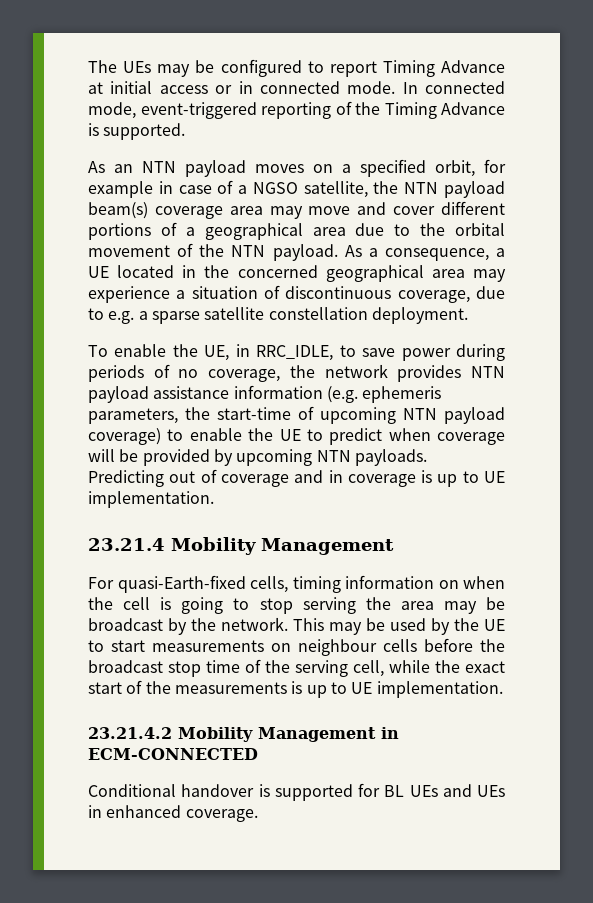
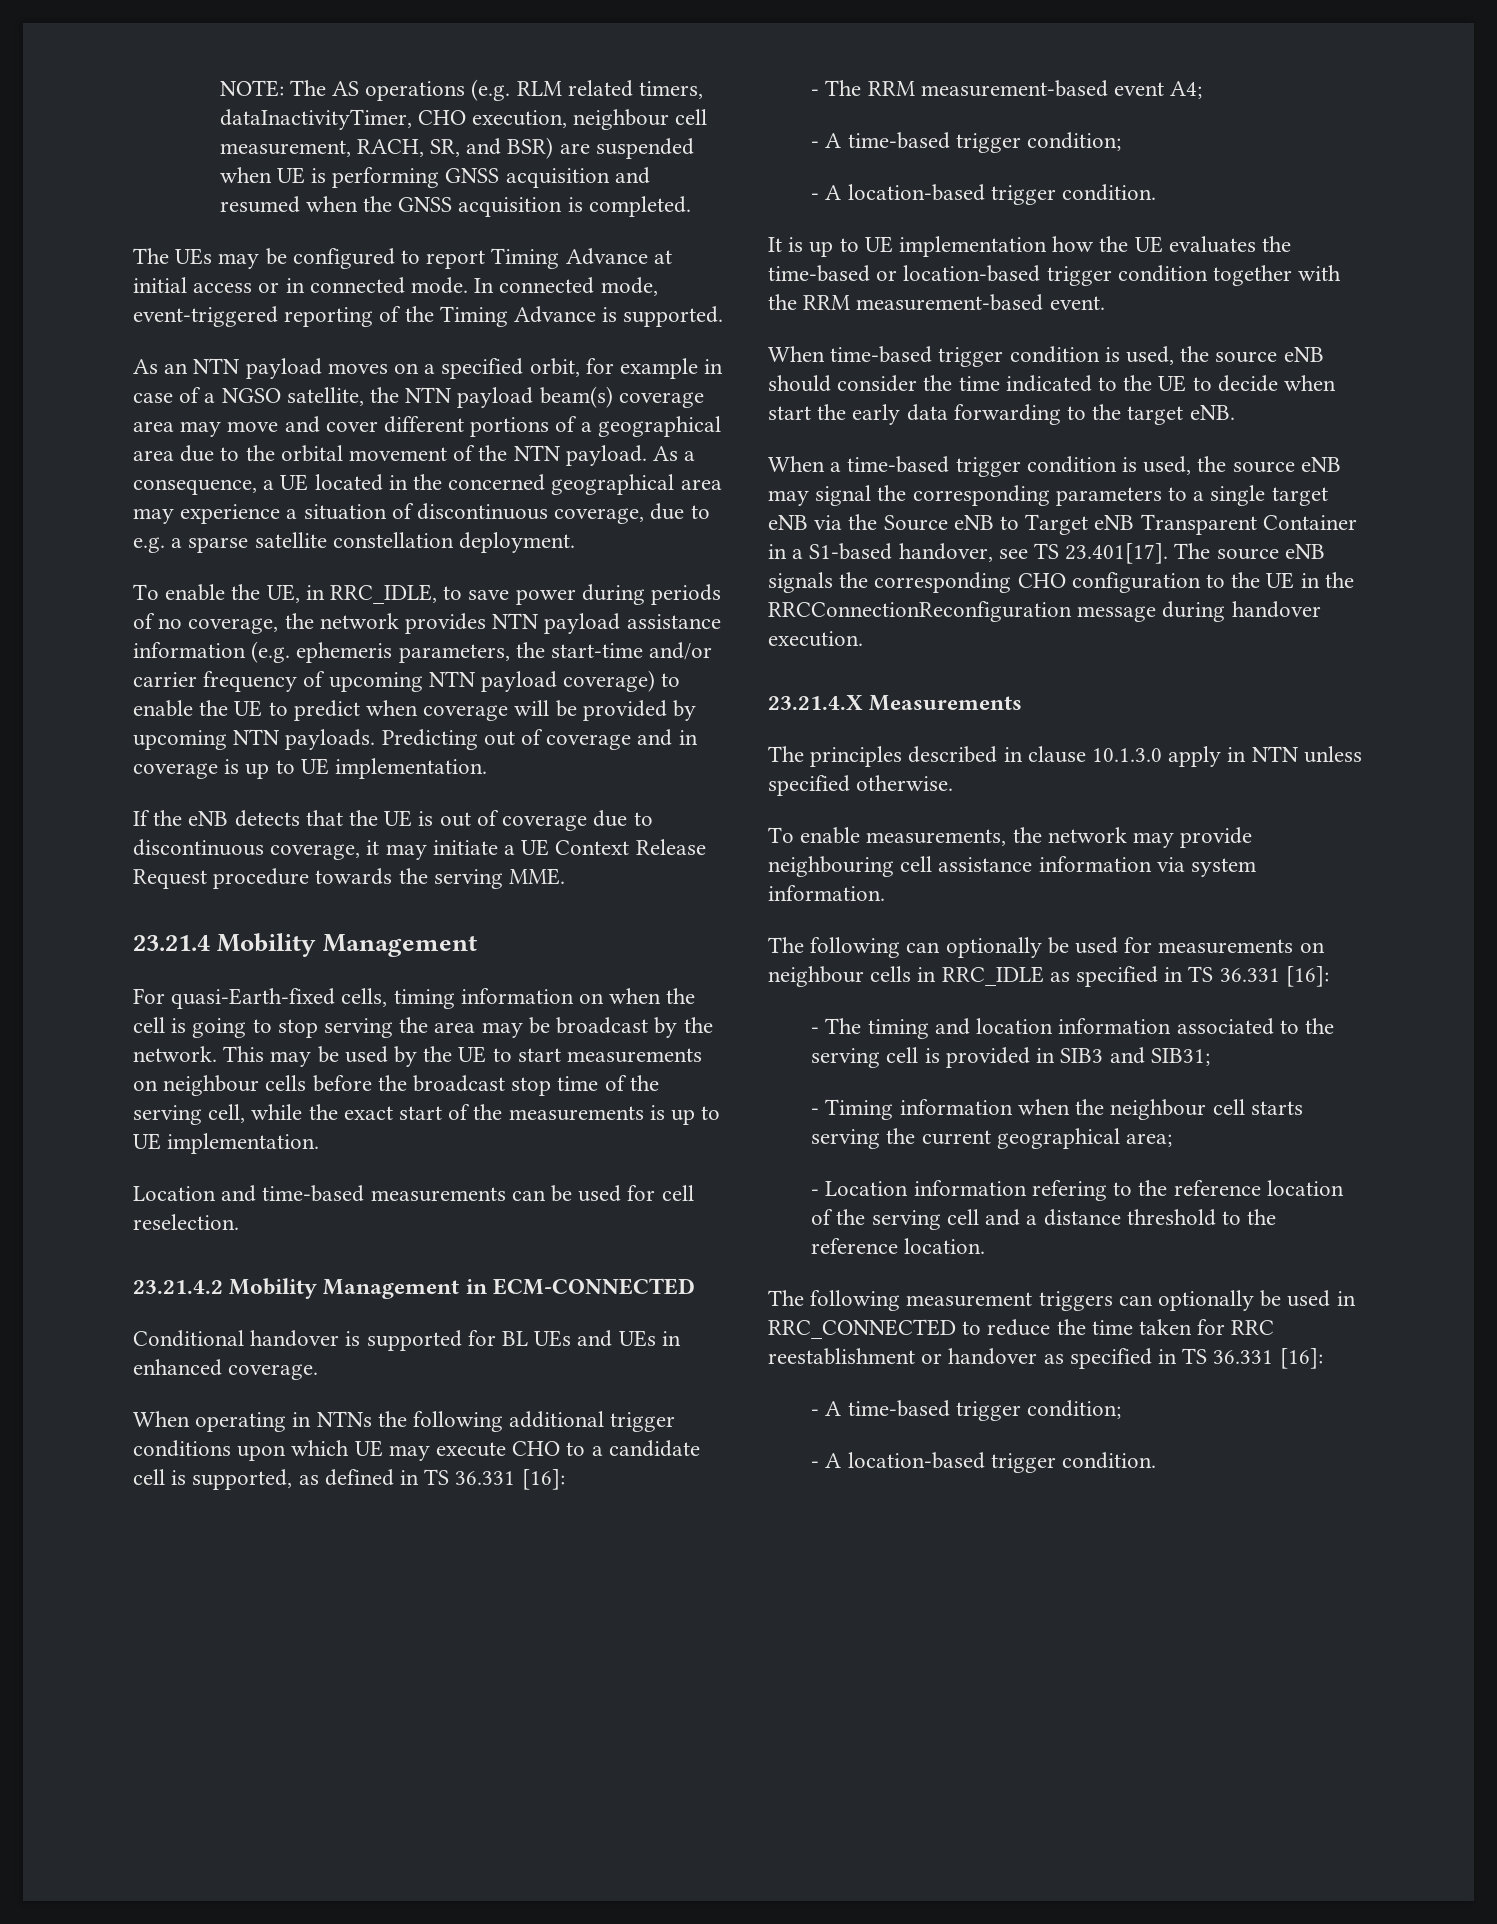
(88, 66) none -> [219,79,703,101] [219,109,708,130] [219,137,694,159] [219,167,650,188] [219,196,691,217] NOTE: The AS operations (e.g. RLM related timers, dataInactivityTimer, CHO execution, neighbour cell measurement, RACH, SR, and BSR) are suspended when UE is performing GNSS acquisition and resumed when the GNSS acquisition is completed. //
(291, 413) none -> [649,642,713,660] [133,671,298,692] and/or carrier frequency
(214, 499) none -> [133,810,653,831] [133,839,706,860] [133,868,566,889] // If the eNB detects that the UE is out of coverage due to discontinuous coverage, it may initiate a UE Context Release Request procedure towards the serving MME.
(503, 689) none -> [133,1185,694,1202] [133,1214,239,1230] // Location and time-based measurements can be used for cell reselection.
(258, 815) none -> [133,1411,676,1432] [133,1440,700,1461] [133,1469,565,1490] [811,80,1203,99] [811,132,1122,153] [811,184,1157,205] [768,236,1292,257] [768,265,1342,286] [768,294,1105,311] [768,346,1324,367] [768,375,1337,392] [768,404,1235,425] [768,456,1341,477] [768,485,1328,506] [768,514,1357,535] [768,543,1325,564] [768,572,1354,593] [768,601,1321,622] [768,631,863,647] [768,695,1023,711] [768,746,1362,767] [768,775,954,796] [768,827,1253,848] [768,856,1257,877] [768,885,885,901] [768,937,1325,958] [768,966,1329,987] [811,1018,1334,1039] [811,1047,1210,1068] [811,1099,1303,1120] [811,1128,1173,1149] [811,1180,1344,1201] [811,1209,1277,1230] [811,1238,986,1254] [768,1290,1356,1311] [768,1319,1275,1339] [768,1348,1323,1369] [811,1400,1122,1421] [811,1452,1157,1473] // When operating in NTNs the following additional trigger conditions upon which UE may execute CHO to a candidate cell is supported, as defined in TS 36.331 [16]: // - The RRM measurement-based event A4; // - A time-based trigger condition; // - A location-based trigger condition. // It is up to UE implementation how the UE evaluates the time-based or location-based trigger condition together with the RRM measurement-based event. // When time-based trigger condition is used, the source eNB should consider the time indicated to the UE to decide when start the early data forwarding to the target eNB. // When a time-based trigger condition is used, the source eNB may signal the corresponding parameters to a single target eNB via the Source eNB to Target eNB Transparent Container in a S1-based handover, see TS 23.401[17]. The source eNB signals the corresponding CHO configuration to the UE in the RRCConnectionReconfiguration message during handover execution. // 23.21.4.X Measurements // The principles described in clause 10.1.3.0 apply in NTN unless specified otherwise. // To enable measurements, the network may provide neighbouring cell assistance information via system information. // The following can optionally be used for measurements on neighbour cells in RRC_IDLE as specified in TS 36.331 [16]: // - The timing and location information associated to the serving cell is provided in SIB3 and SIB31; // - Timing information when the neighbour cell starts serving the current geographical area; // - Location information refering to the reference location of the serving cell and a distance threshold to the reference location. // The following measurement triggers can optionally be used in RRC_CONNECTED to reduce the time taken for RRC reestablishment or handover as specified in TS 36.331 [16]: // - A time-based trigger condition; // - A location-based trigger condition.

